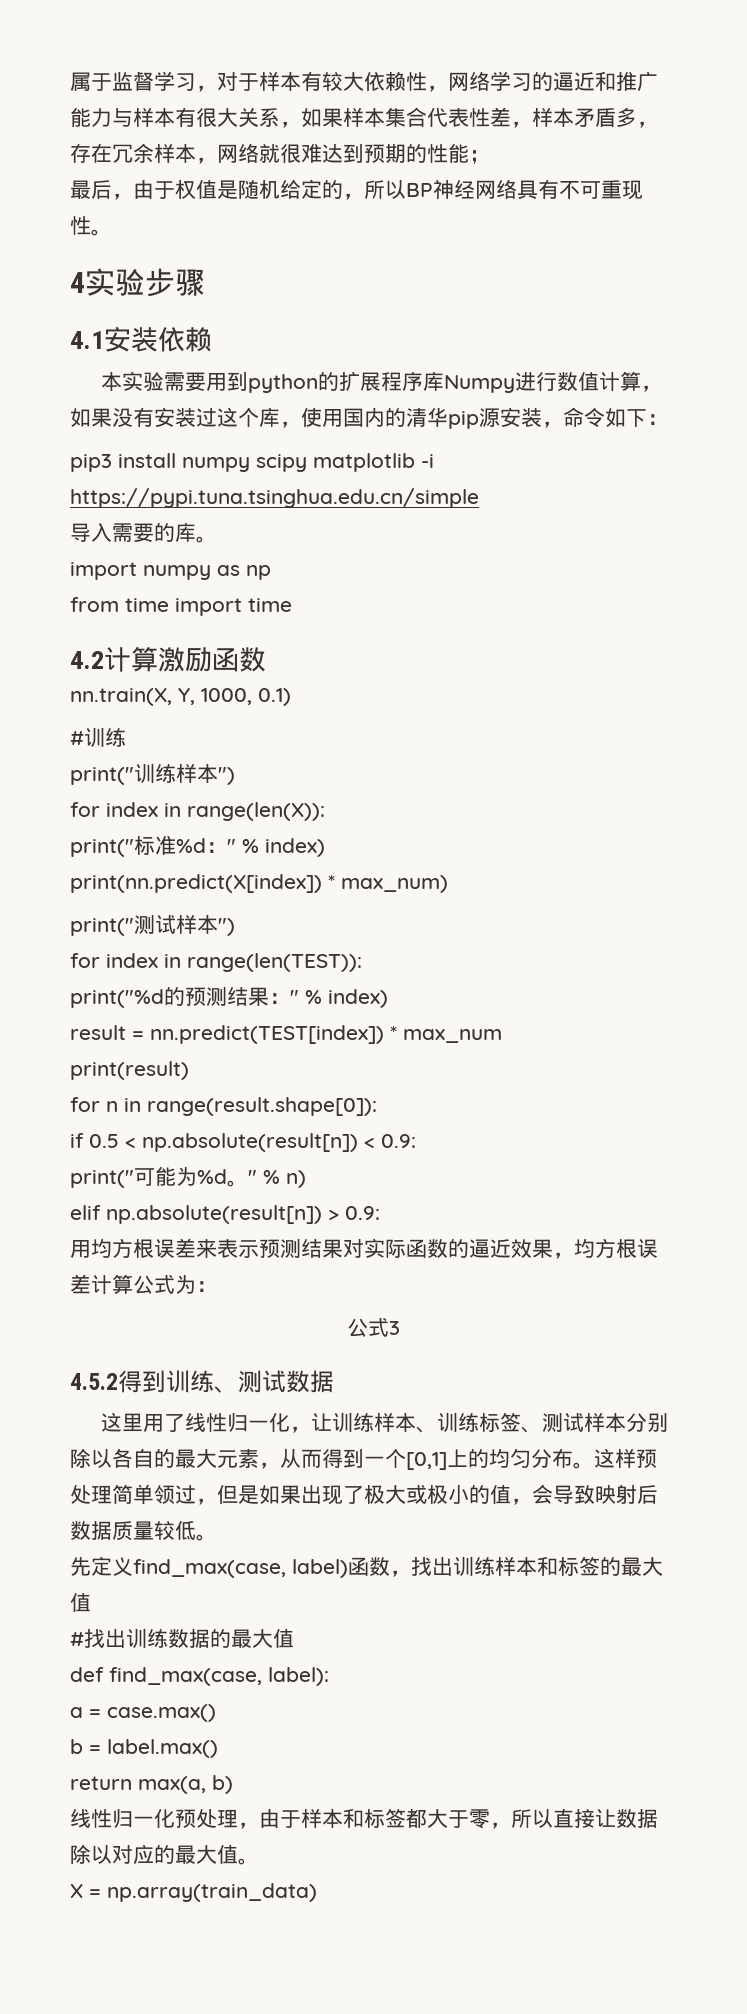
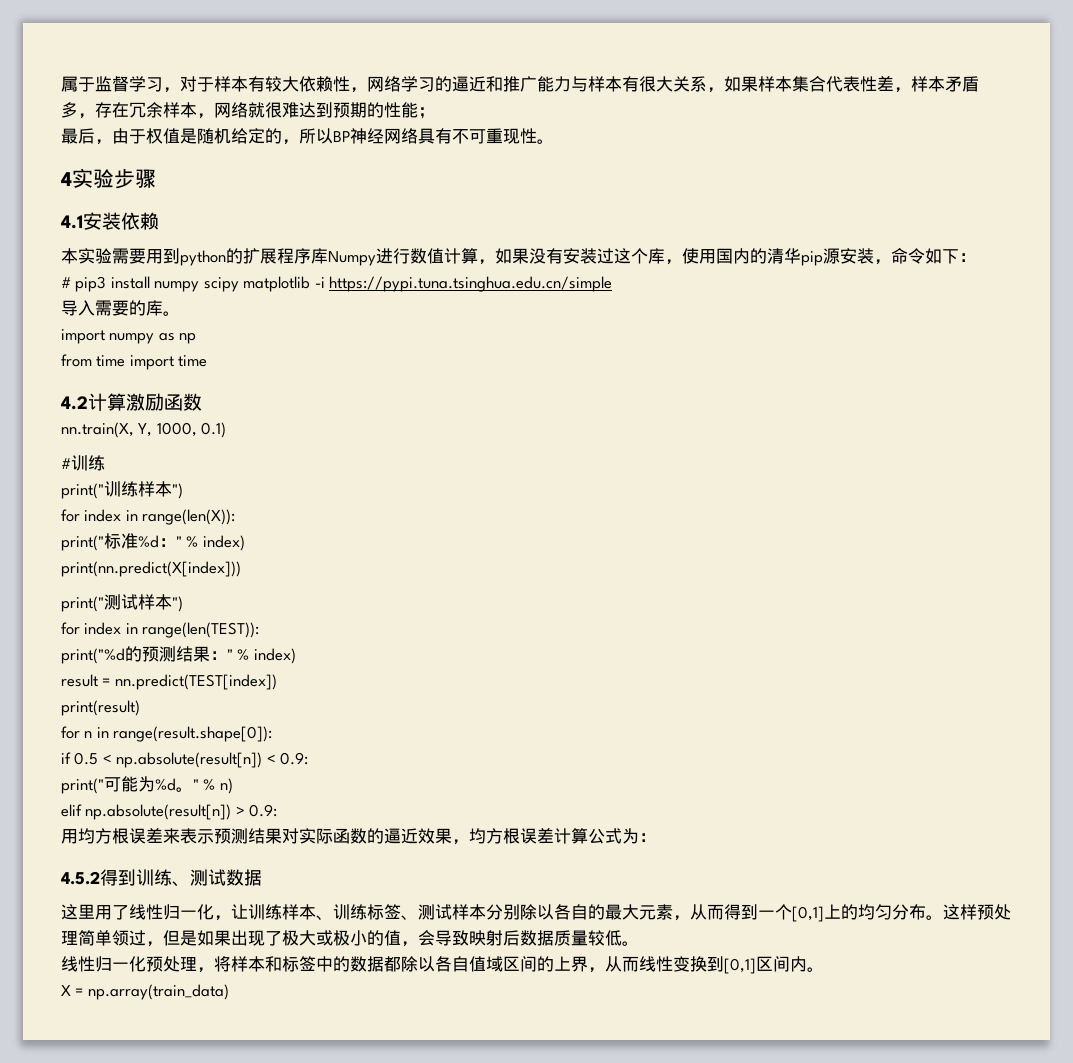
(668, 419) none -> [61,277,71,288] #
[70,874,448,893] print(nn.predict(X[index]) * max_num) -> [61,561,241,577] print(nn.predict(X[index]))
[390,1026,502,1043] * max_num -> (277, 682) none
[347,1318,400,1337] // 公式3 -> (656, 837) none
[70,1556,663,1578] [70,1593,91,1612] [70,1628,294,1648] [70,1667,329,1686] [70,1704,216,1722] [70,1739,218,1758] [70,1775,233,1794] // 先定义find_max(case, label)函数，找出训练样本和标签的最大值 // #找出训练数据的最大值 // def find_max(case, label): // a = case.max() // b = label.max() // return max(a, b) -> (639, 943) none
[259,1808,658,1829] [70,1844,238,1864] 由于样本和标签都大于零，所以直接让数据除以对应的最大值 -> [214,956,807,974] 将样本和标签中的数据都除以各自值域区间的上界，从而线性变换到[0,1]区间内

